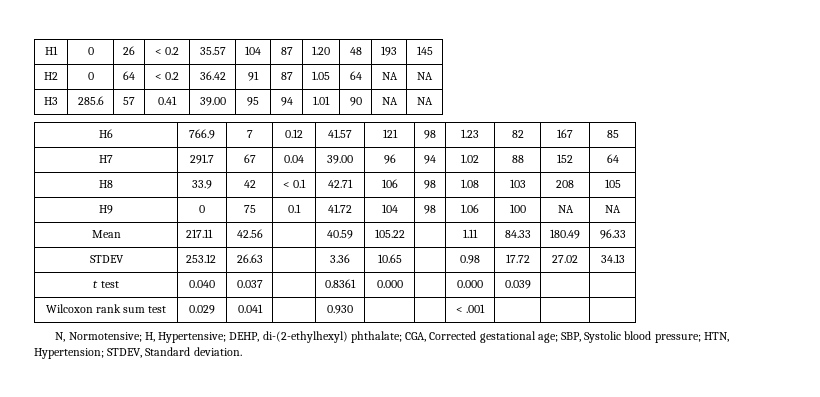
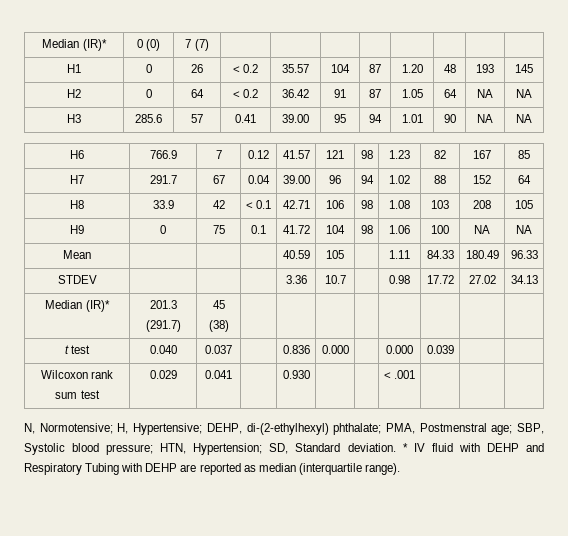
(45, 50) none -> [42,39,107,51] [136,39,161,51] [185,39,209,51] Median (IR)* | 0 (0) | 7 (7) | | | | | | | | //
[186,229,214,238] [236,229,263,238] 217.11 | 42.56 -> (91, 254) |
[374,229,405,238] 105.22 -> [326,250,344,259] 105
[186,254,217,263] [236,254,263,263] 253.12 | 26.63 -> (97, 279) |
[377,254,402,263] 10.65 -> [324,275,346,284] 10.7
(625, 258) none -> [45,300,110,312] [149,300,177,309] [145,320,181,332] [212,300,225,309] [208,320,229,332] // Median (IR)* | 201.3 (291.7) | 45 (38) | | | | | | | |
[325,279,356,288] 0.8361 -> [282,345,310,354] 0.836
[405,331,536,343] CGA, Corrected gestational -> [385,423,487,434] PMA, Postmenstral
[107,348,143,358] STDEV, -> [269,443,289,454] SD,
(242, 351) none -> [402,443,545,452] [24,463,400,475] * IV fluid with DEHP and Respiratory Tubing with DEHP are reported as median (interquartile range).

